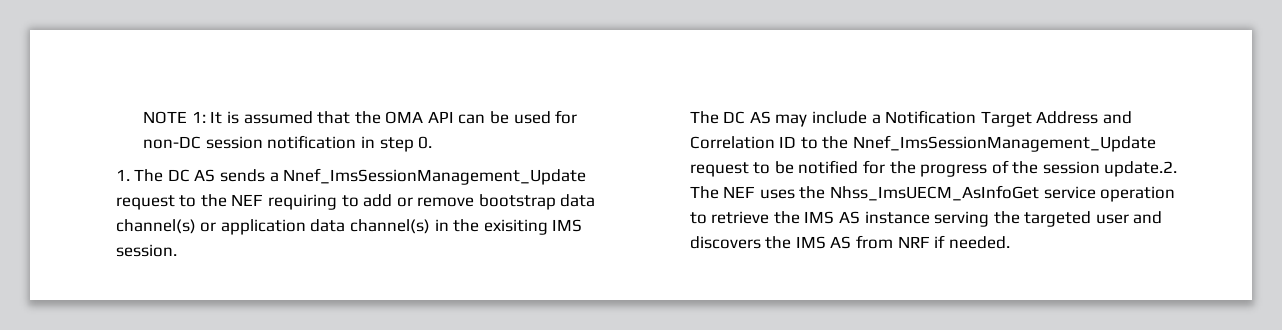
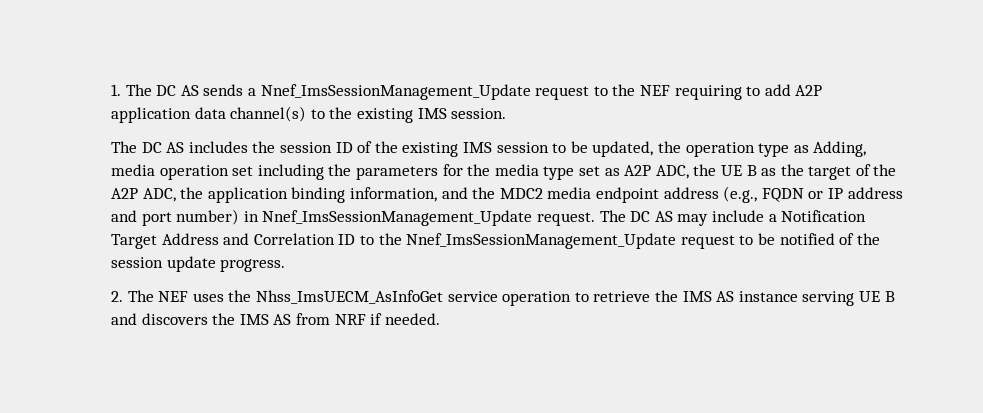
[143,110,578,124] [143,135,433,152] NOTE 1: It is assumed that the OMA API can be used for non-DC session notification in step 0. // -> (111, 90) none
[396,194,596,210] [115,219,548,235] or remove bootstrap data channel(s) or application data channel(s) in the exisiting -> [795,85,823,96] [111,106,414,123] A2P application data channel(s) to the existing
(771, 117) none -> [188,141,867,157] [111,164,897,180] [111,186,903,203] [111,209,673,226] includes the session ID of the existing IMS session to be updated, the operation type as Adding, media operation set including the parameters for the media type set as A2P ADC, the UE B as the target of the A2P ADC, the application binding information, and the MDC2 media endpoint address (e.g., FQDN or IP address and port number) in Nnef_ImsSessionManagement_Update request. The DC AS
[862,160,1178,177] for the progress of the session update.2. -> [839,233,880,245] [111,256,286,272] [111,291,124,302] of the session update progress. // 2.
[993,211,1129,227] the targeted user -> [858,291,895,302] UE B

